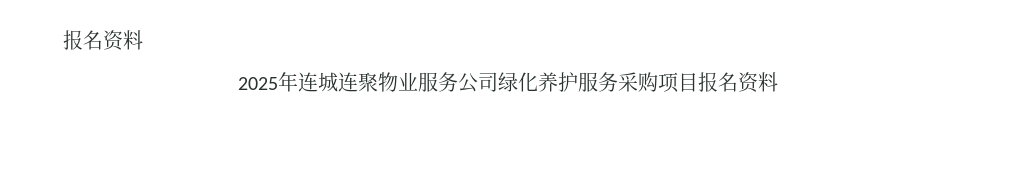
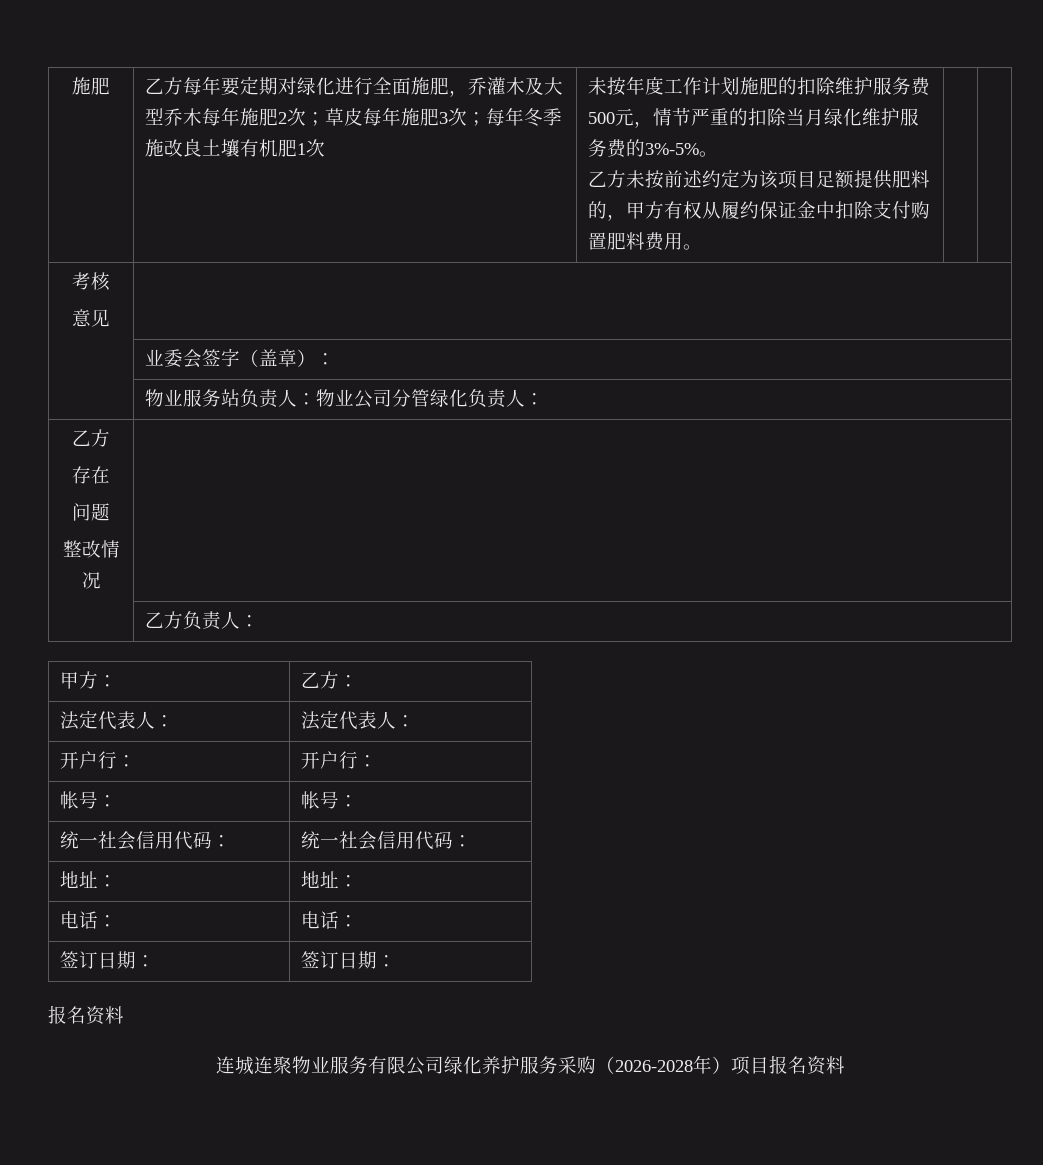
(63, 40) none -> [72,77,110,95] [145,76,564,97] [145,107,563,127] [145,138,326,157] [588,76,931,96] [588,107,920,128] [588,139,719,158] [588,169,931,189] [588,201,931,221] [588,232,703,251] [72,272,110,291] [72,309,110,327] [145,348,336,368] [145,389,545,408] [72,429,110,447] [72,466,110,484] [72,503,110,521] [62,540,120,558] [81,572,101,589] [145,611,260,630] [60,671,118,689] [301,671,359,689] [60,710,175,730] [301,710,416,730] [60,751,137,769] [301,751,378,769] [60,791,118,809] [301,791,359,809] [60,831,232,850] [301,831,473,850] [60,871,118,888] [301,871,359,888] [60,911,118,929] [301,911,359,929] [60,951,156,969] [301,951,397,969] 施肥 | 乙方每年要定期对绿化进行全面施肥，乔灌木及大型乔木每年施肥2次；草皮每年施肥3次；每年冬季施改良土壤有机肥1次 | 未按年度工作计划施肥的扣除维护服务费500元，情节严重的扣除当月绿化维护服务费的3%-5%。 // 乙方未按前述约定为该项目足额提供肥料的，甲方有权从履约保证金中扣除支付购置肥料费用。 | | // 考核 // 意见 | // | 业委会签字（盖章）： // | 物业服务站负责人：物业公司分管绿化负责人： // 乙方 // 存在 // 问题 // 整改情况 | // | 乙方负责人： // 甲方： | 乙方： // 法定代表人： | 法定代表人： // 开户行： | 开户行： // 帐号： | 帐号： // 统一社会信用代码： | 统一社会信用代码： // 地址： | 地址： // 电话： | 电话： // 签订日期： | 签订日期： //
[238,72,298,92] 2025年 -> (124, 1015) none
(458, 82) none -> [367,1056,406,1074] 有限
(658, 82) none -> [595,1055,731,1074] （2026-2028年）

